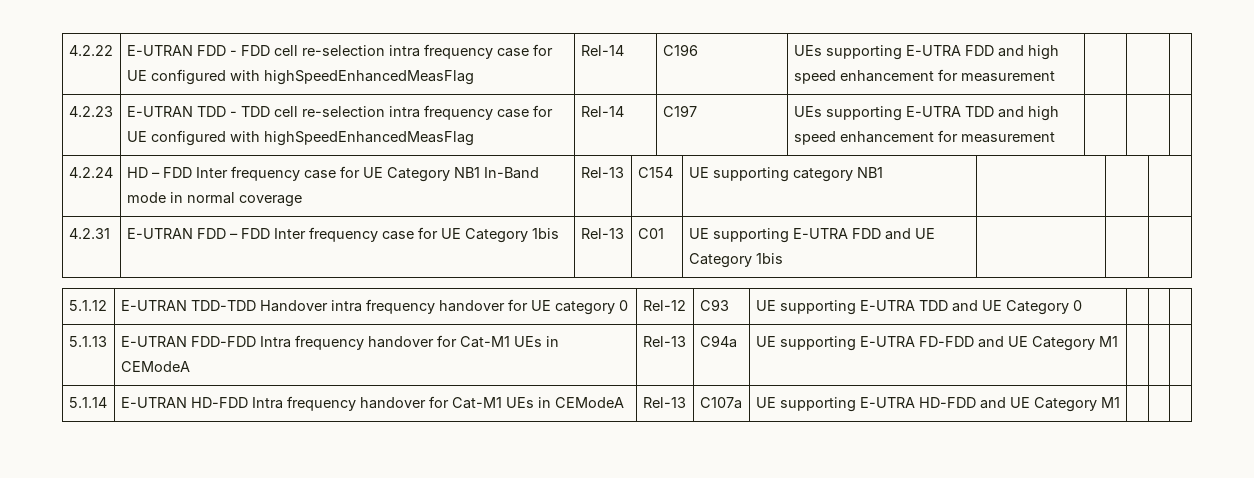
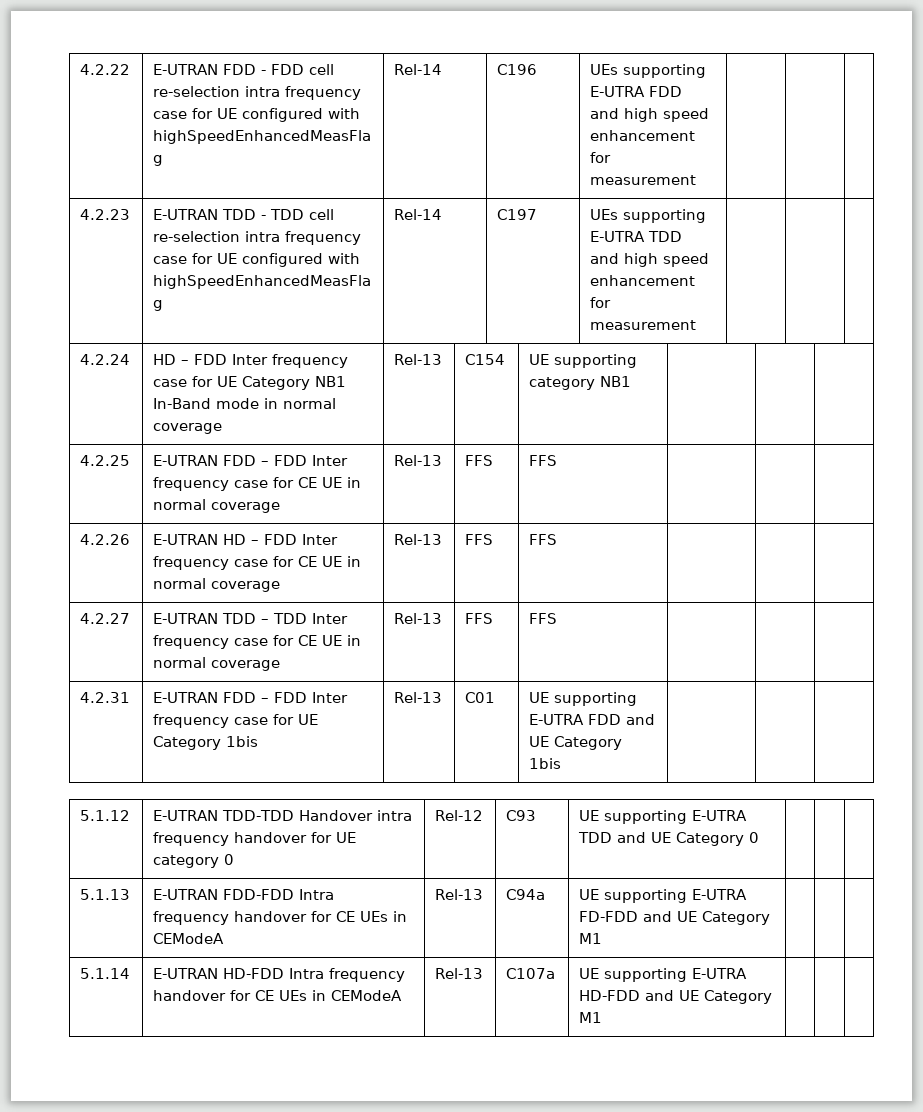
(883, 172) none -> [80,455,131,466] [153,455,349,466] [153,477,362,491] [153,499,281,513] [394,455,443,466] [465,455,494,466] [529,455,558,466] [80,534,131,545] [153,534,339,545] [153,556,362,570] [153,578,281,592] [394,534,443,545] [465,534,494,545] [529,534,558,545] [80,613,131,624] [153,613,349,624] [153,635,362,649] [153,657,281,671] [394,613,443,624] [465,613,494,624] [529,613,558,624] // 4.2.25 | E-UTRAN FDD – FDD Inter frequency case for CE UE in normal coverage | Rel-13 | FFS | FFS | | | // 4.2.26 | E-UTRAN HD – FDD Inter frequency case for CE UE in normal coverage | Rel-13 | FFS | FFS | | | // 4.2.27 | E-UTRAN TDD – TDD Inter frequency case for CE UE in normal coverage | Rel-13 | FFS | FFS | | |
[459,336,510,348] Cat-M1 -> [336,911,356,922] CE
[451,397,502,409] Cat-M1 -> [255,990,275,1001] CE

